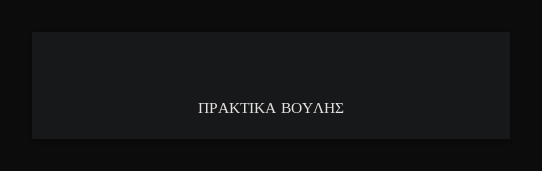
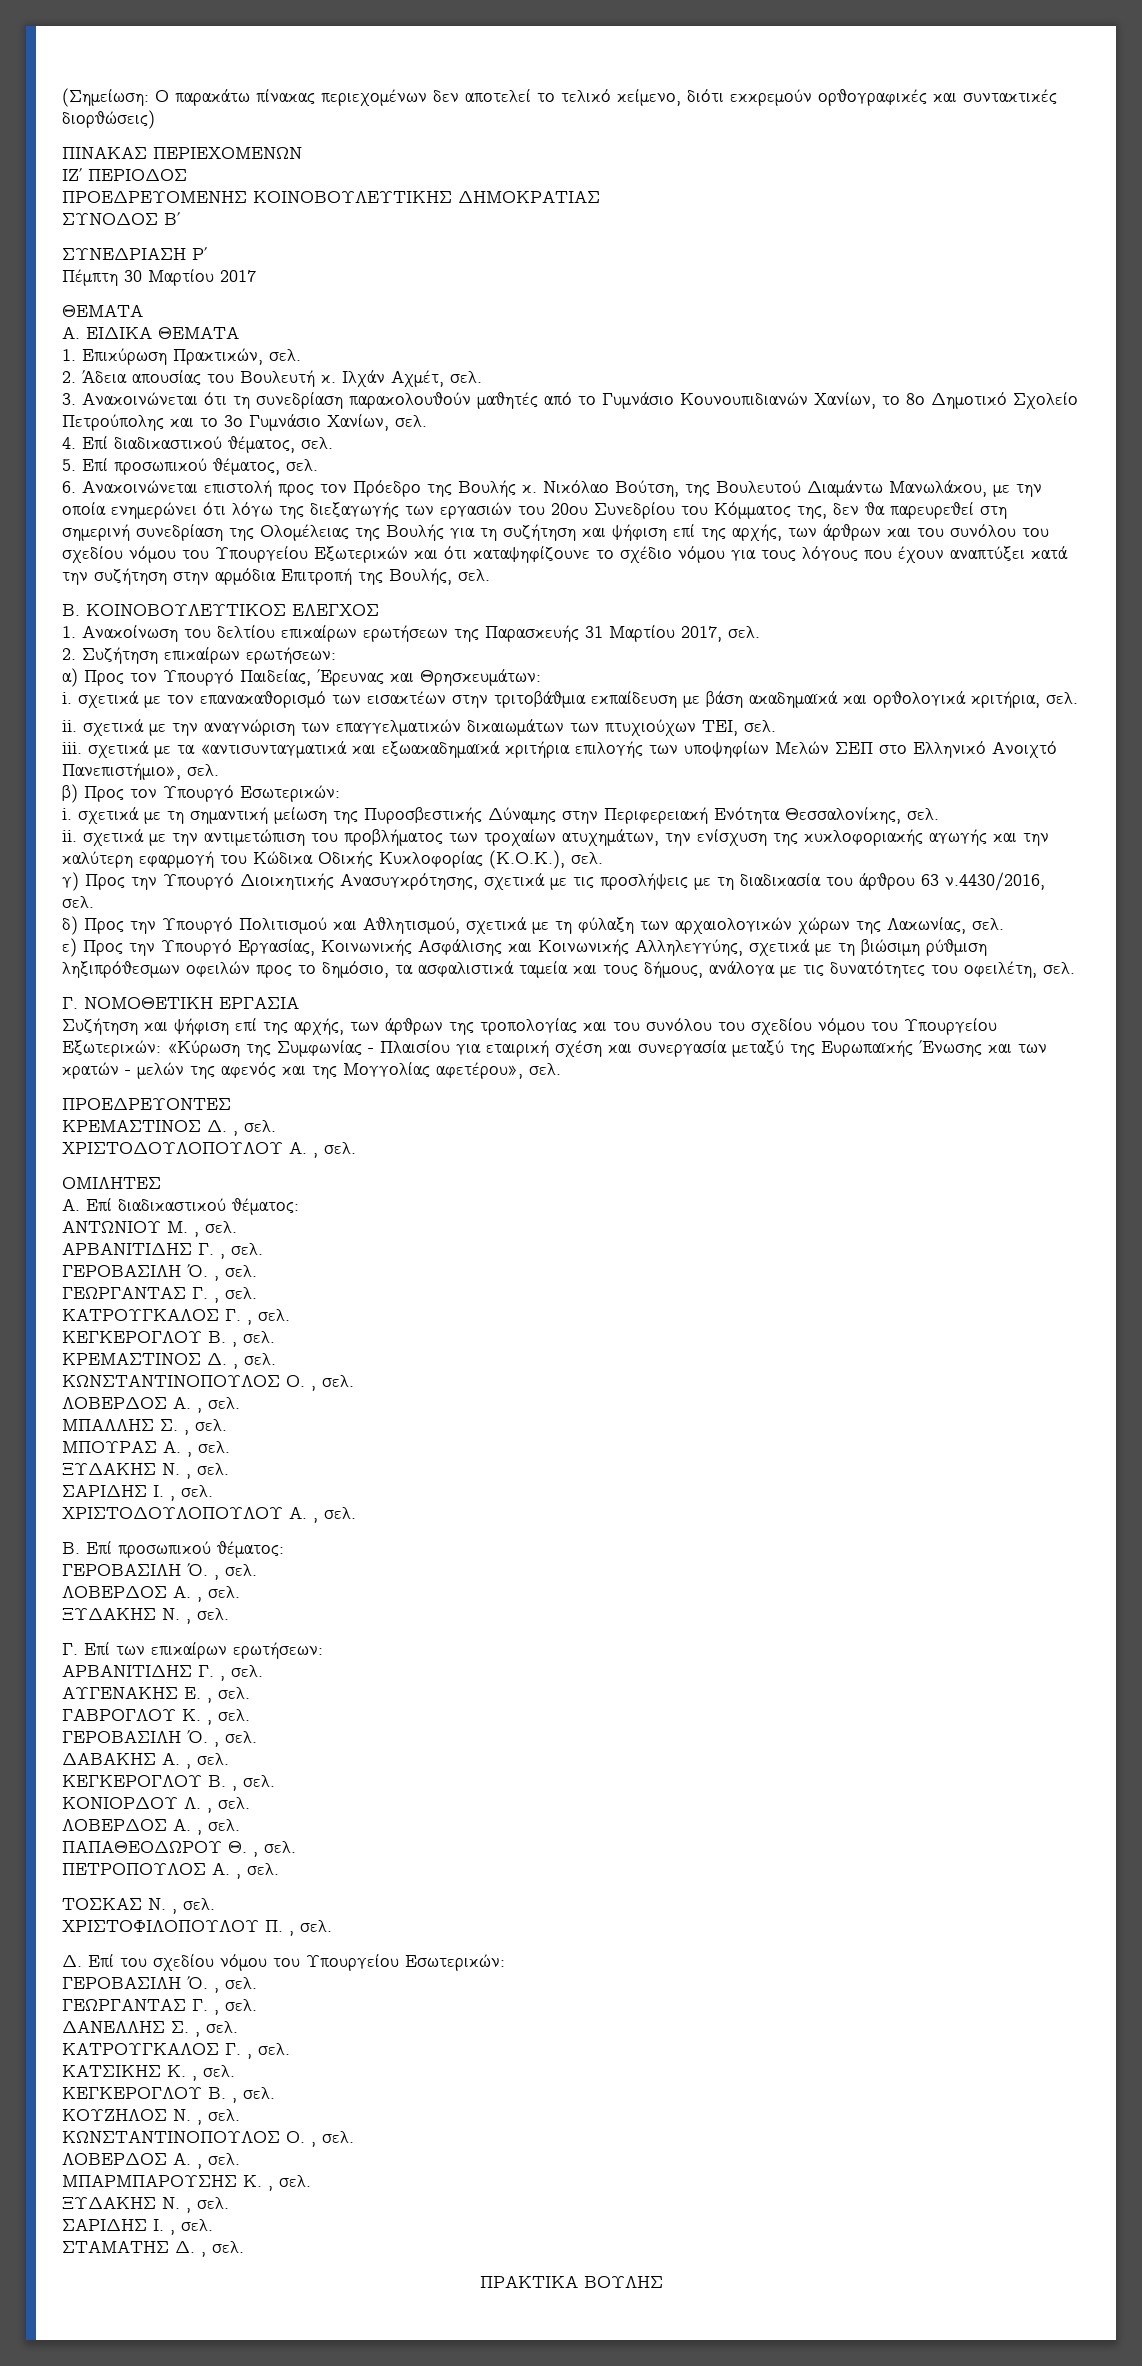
(198, 108) none -> [62,88,1057,107] [62,110,155,129] [62,146,302,159] [62,168,187,181] [62,190,600,203] [62,212,180,225] [62,247,207,260] [62,269,256,286] [62,304,143,317] [62,326,239,339] [62,348,301,365] [62,370,482,387] [62,392,1078,409] [62,414,427,431] [62,436,333,453] [62,458,318,475] [62,480,1042,497] [62,502,1007,519] [62,524,1049,541] [62,546,1068,563] [62,568,490,585] [62,603,379,616] [62,625,760,642] [62,647,336,664] [62,668,541,687] [62,691,1078,708] [62,719,776,736] [62,741,1057,758] [62,763,219,780] [62,784,340,803] [62,807,939,824] [62,829,1049,846] [62,850,603,869] [62,872,1045,891] [62,896,94,908] [62,916,1004,935] [62,938,987,957] [62,961,1075,978] [62,996,299,1009] [62,1018,997,1035] [62,1040,1047,1057] [62,1062,561,1079] [62,1098,231,1110] [62,1119,276,1136] [62,1141,356,1158] [62,1176,161,1189] [62,1198,299,1215] [62,1220,237,1237] [62,1242,263,1259] [62,1264,257,1281] [62,1286,257,1303] [62,1308,290,1325] [62,1330,275,1347] [62,1352,276,1369] [62,1374,354,1391] [62,1396,240,1413] [62,1418,227,1435] [62,1440,230,1457] [62,1462,229,1479] [62,1484,213,1501] [62,1506,356,1523] [62,1541,284,1558] [62,1563,257,1580] [62,1585,240,1602] [62,1607,229,1624] [62,1642,323,1659] [62,1664,263,1681] [62,1686,250,1703] [62,1708,250,1725] [62,1730,257,1747] [62,1752,229,1769] [62,1774,275,1791] [62,1796,250,1813] [62,1818,240,1835] [62,1840,296,1857] [62,1862,279,1879] [62,1897,215,1914] [62,1919,332,1936] [62,1954,505,1971] [62,1976,257,1993] [62,1998,257,2015] [62,2020,238,2037] [62,2042,290,2059] [62,2064,235,2081] [62,2086,275,2103] [62,2108,240,2125] [62,2130,354,2147] [62,2152,240,2169] [62,2174,311,2191] [62,2196,229,2213] [62,2218,213,2235] [62,2240,244,2257] (Σημείωση: Ο παρακάτω πίνακας περιεχομένων δεν αποτελεί το τελικό κείμενο, διότι εκκρεμούν ορθογραφικές και συντακτικές διορθώσεις) // ΠΙΝΑΚΑΣ ΠΕΡΙΕΧΟΜΕΝΩΝ // ΙΖ΄ ΠΕΡΙΟΔΟΣ // ΠΡΟΕΔΡΕΥΟΜΕΝΗΣ ΚΟΙΝΟΒΟΥΛΕΥΤΙΚΗΣ ΔΗΜΟΚΡΑΤΙΑΣ // ΣΥΝΟΔΟΣ Β΄ // ΣΥΝΕΔΡΙΑΣΗ Ρ΄ // Πέμπτη 30 Μαρτίου 2017 // ΘΕΜΑΤΑ // Α. ΕΙΔΙΚΑ ΘΕΜΑΤΑ // 1. Επικύρωση Πρακτικών, σελ. // 2. Άδεια απουσίας του Βουλευτή κ. Ιλχάν Αχμέτ, σελ. // 3. Ανακοινώνεται ότι τη συνεδρίαση παρακολουθούν μαθητές από το Γυμνάσιο Κουνουπιδιανών Χανίων, το 8ο Δημοτικό Σχολείο Πετρούπολης και το 3ο Γυμνάσιο Χανίων, σελ. // 4. Επί διαδικαστικού θέματος, σελ. // 5. Επί προσωπικού θέματος, σελ. // 6. Ανακοινώνεται επιστολή προς τον Πρόεδρο της Βουλής κ. Νικόλαο Βούτση, της Βουλευτού Διαμάντω Μανωλάκου, με την οποία ενημερώνει ότι λόγω της διεξαγωγής των εργασιών του 20ου Συνεδρίου του Κόμματος της, δεν θα παρευρεθεί στη σημερινή συνεδρίαση της Ολομέλειας της Βουλής για τη συζήτηση και ψήφιση επί της αρχής, των άρθρων και του συνόλου του σχεδίου νόμου του Υπουργείου Εξωτερικών και ότι καταψηφίζουνε το σχέδιο νόμου για τους λόγους που έχουν αναπτύξει κατά την συζήτηση στην αρμόδια Επιτροπή της Βουλής, σελ. // Β. ΚΟΙΝΟΒΟΥΛΕΥΤΙΚΟΣ ΕΛΕΓΧΟΣ // 1. Ανακοίνωση του δελτίου επικαίρων ερωτήσεων της Παρασκευής 31 Μαρτίου 2017, σελ. // 2. Συζήτηση επικαίρων ερωτήσεων: // α) Προς τον Υπουργό Παιδείας, Έρευνας και Θρησκευμάτων: // i. σχετικά με τον επανακαθορισμό των εισακτέων στην τριτοβάθμια εκπαίδευση με βάση ακαδημαϊκά και ορθολογικά κριτήρια, σελ. // ii. σχετικά με την αναγνώριση των επαγγελματικών δικαιωμάτων των πτυχιούχων ΤΕΙ, σελ. // iii. σχετικά με τα «αντισυνταγματικά και εξωακαδημαϊκά κριτήρια επιλογής των υποψηφίων Μελών ΣΕΠ στο Ελληνικό Ανοιχτό Πανεπιστήμιο», σελ. // β) Προς τον Υπουργό Εσωτερικών: // i. σχετικά με τη σημαντική μείωση της Πυροσβεστικής Δύναμης στην Περιφερειακή Ενότητα Θεσσαλονίκης, σελ. // ii. σχετικά με την αντιμετώπιση του προβλήματος των τροχαίων ατυχημάτων, την ενίσχυση της κυκλοφοριακής αγωγής και την καλύτερη εφαρμογή του Κώδικα Οδικής Κυκλοφορίας (Κ.Ο.Κ.), σελ. // γ) Προς την Υπουργό Διοικητικής Ανασυγκρότησης, σχετικά με τις προσλήψεις με τη διαδικασία του άρθρου 63 ν.4430/2016, σελ. // δ) Προς την Υπουργό Πολιτισμού και Αθλητισμού, σχετικά με τη φύλαξη των αρχαιολογικών χώρων της Λακωνίας, σελ. // ε) Προς την Υπουργό Εργασίας, Κοινωνικής Ασφάλισης και Κοινωνικής Αλληλεγγύης, σχετικά με τη βιώσιμη ρύθμιση ληξιπρόθεσμων οφειλών προς το δημόσιο, τα ασφαλιστικά ταμεία και τους δήμους, ανάλογα με τις δυνατότητες του οφειλέτη, σελ. // Γ. ΝΟΜΟΘΕΤΙΚΗ ΕΡΓΑΣΙΑ // Συζήτηση και ψήφιση επί της αρχής, των άρθρων της τροπολογίας και του συνόλου του σχεδίου νόμου του Υπουργείου Εξωτερικών: «Κύρωση της Συμφωνίας - Πλαισίου για εταιρική σχέση και συνεργασία μεταξύ της Ευρωπαϊκής Ένωσης και των κρατών - μελών της αφενός και της Μογγολίας αφετέρου», σελ. // ΠΡΟΕΔΡΕΥΟΝΤΕΣ // ΚΡΕΜΑΣΤΙΝΟΣ Δ. , σελ. // ΧΡΙΣΤΟΔΟΥΛΟΠΟΥΛΟΥ Α. , σελ. // ΟΜΙΛΗΤΕΣ // Α. Επί διαδικαστικού θέματος: // ΑΝΤΩΝΙΟΥ Μ. , σελ. // ΑΡΒΑΝΙΤΙΔΗΣ Γ. , σελ. // ΓΕΡΟΒΑΣΙΛΗ Ό. , σελ. // ΓΕΩΡΓΑΝΤΑΣ Γ. , σελ. // ΚΑΤΡΟΥΓΚΑΛΟΣ Γ. , σελ. // ΚΕΓΚΕΡΟΓΛΟΥ Β. , σελ. // ΚΡΕΜΑΣΤΙΝΟΣ Δ. , σελ. // ΚΩΝΣΤΑΝΤΙΝΟΠΟΥΛΟΣ Ο. , σελ. // ΛΟΒΕΡΔΟΣ Α. , σελ. // ΜΠΑΛΛΗΣ Σ. , σελ. // ΜΠΟΥΡΑΣ Α. , σελ. // ΞΥΔΑΚΗΣ Ν. , σελ. // ΣΑΡΙΔΗΣ Ι. , σελ. // ΧΡΙΣΤΟΔΟΥΛΟΠΟΥΛΟΥ Α. , σελ. // Β. Επί προσωπικού θέματος: // ΓΕΡΟΒΑΣΙΛΗ Ό. , σελ. // ΛΟΒΕΡΔΟΣ Α. , σελ. // ΞΥΔΑΚΗΣ Ν. , σελ. // Γ. Επί των επικαίρων ερωτήσεων: // ΑΡΒΑΝΙΤΙΔΗΣ Γ. , σελ. // ΑΥΓΕΝΑΚΗΣ Ε. , σελ. // ΓΑΒΡΟΓΛΟΥ Κ. , σελ. // ΓΕΡΟΒΑΣΙΛΗ Ό. , σελ. // ΔΑΒΑΚΗΣ Α. , σελ. // ΚΕΓΚΕΡΟΓΛΟΥ Β. , σελ. // ΚΟΝΙΟΡΔΟΥ Λ. , σελ. // ΛΟΒΕΡΔΟΣ Α. , σελ. // ΠΑΠΑΘΕΟΔΩΡΟΥ Θ. , σελ. // ΠΕΤΡΟΠΟΥΛΟΣ Α. , σελ. // ΤΟΣΚΑΣ Ν. , σελ. // ΧΡΙΣΤΟΦΙΛΟΠΟΥΛΟΥ Π. , σελ. // Δ. Επί του σχεδίου νόμου του Υπουργείου Εσωτερικών: // ΓΕΡΟΒΑΣΙΛΗ Ό. , σελ. // ΓΕΩΡΓΑΝΤΑΣ Γ. , σελ. // ΔΑΝΕΛΛΗΣ Σ. , σελ. // ΚΑΤΡΟΥΓΚΑΛΟΣ Γ. , σελ. // ΚΑΤΣΙΚΗΣ Κ. , σελ. // ΚΕΓΚΕΡΟΓΛΟΥ Β. , σελ. // ΚΟΥΖΗΛΟΣ Ν. , σελ. // ΚΩΝΣΤΑΝΤΙΝΟΠΟΥΛΟΣ Ο. , σελ. // ΛΟΒΕΡΔΟΣ Α. , σελ. // ΜΠΑΡΜΠΑΡΟΥΣΗΣ Κ. , σελ. // ΞΥΔΑΚΗΣ Ν. , σελ. // ΣΑΡΙΔΗΣ Ι. , σελ. // ΣΤΑΜΑΤΗΣ Δ. , σελ. //

